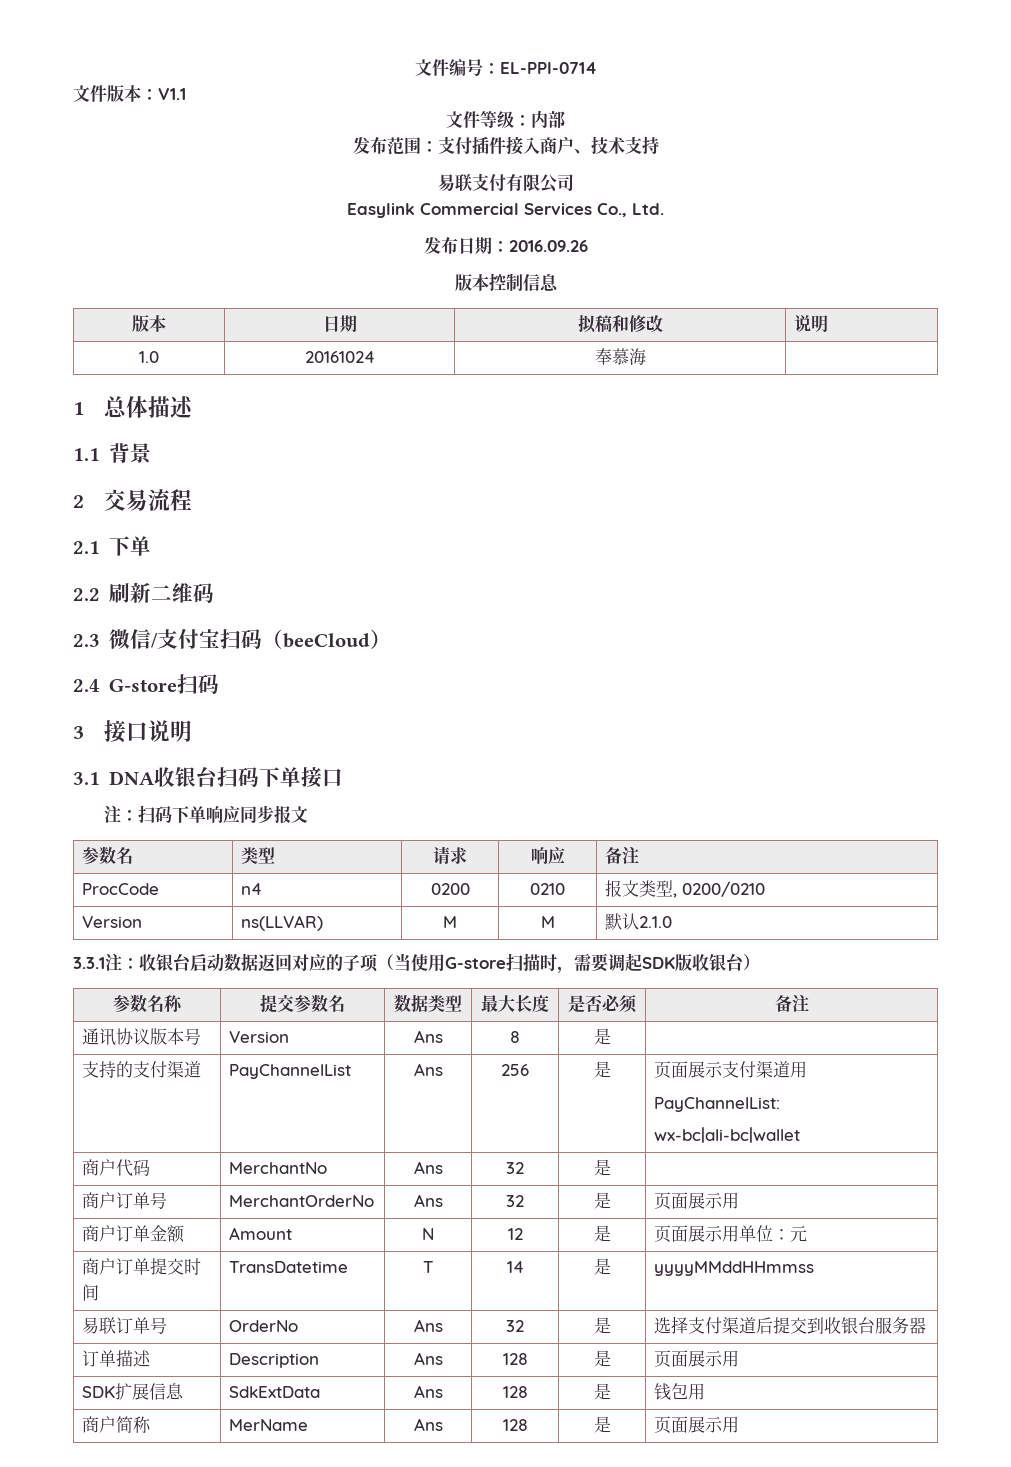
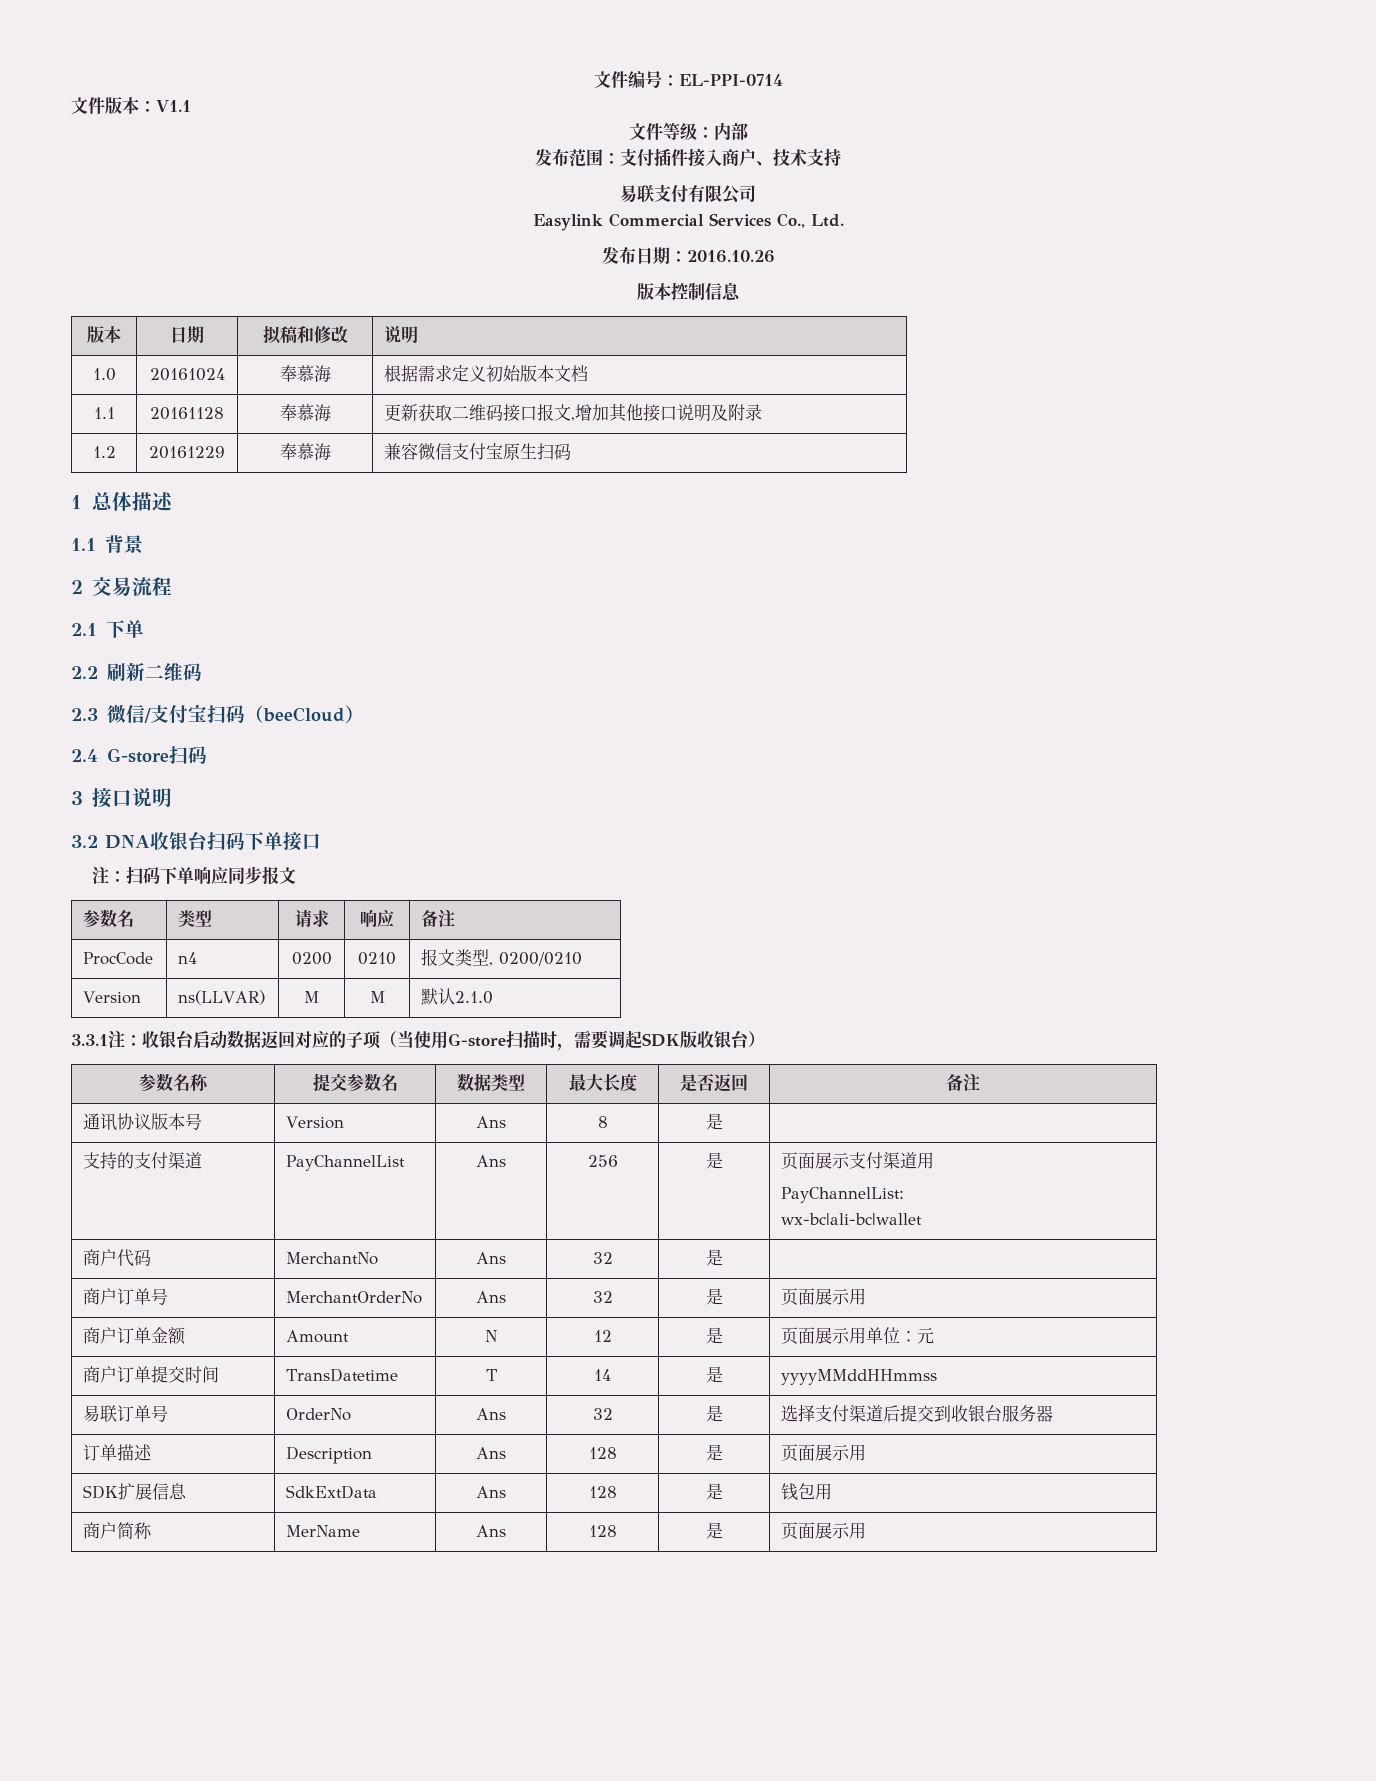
[508,240,588,252] 2016.09.26 -> [686,250,775,263] 2016.10.26
(646, 357) none -> [384,365,589,382] [93,407,115,419] [150,407,224,420] [279,404,331,422] [384,403,763,422] [92,446,116,458] [149,446,225,459] [279,443,331,461] [384,443,572,460] 根据需求定义初始版本文档 // 1.1 | 20161128 | 奉慕海 | 更新获取二维码接口报文,增加其他接口说明及附录 // 1.2 | 20161229 | 奉慕海 | 兼容微信支付宝原生扫码
[73,772,100,785] 3.1 -> [71,835,98,848] 3.2
[602,994,637,1013] 必须 -> [714,1074,748,1092] 返回

